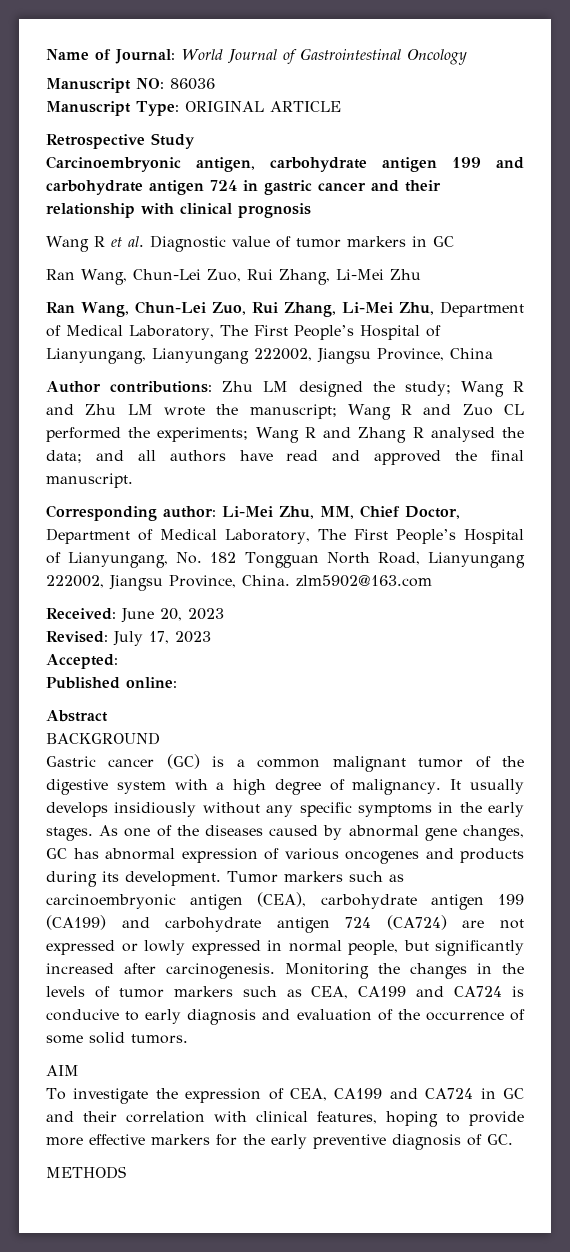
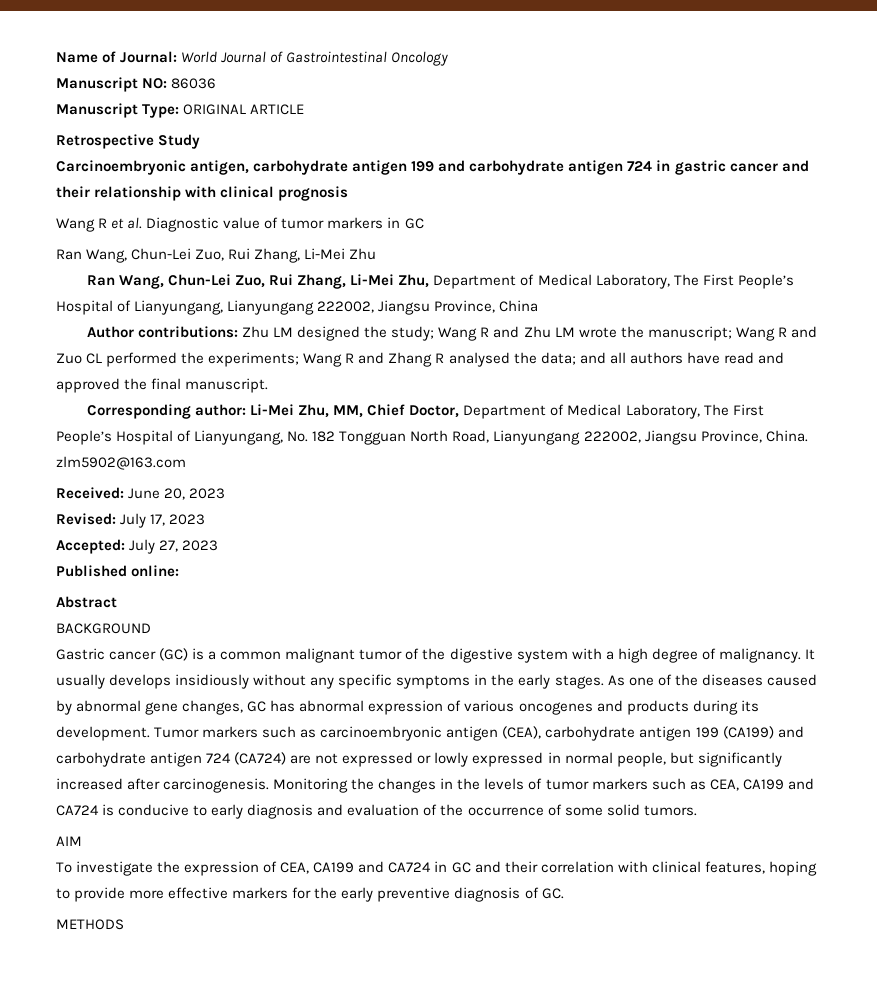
(118, 661) none -> [129,539,219,554] July 27, 2023

